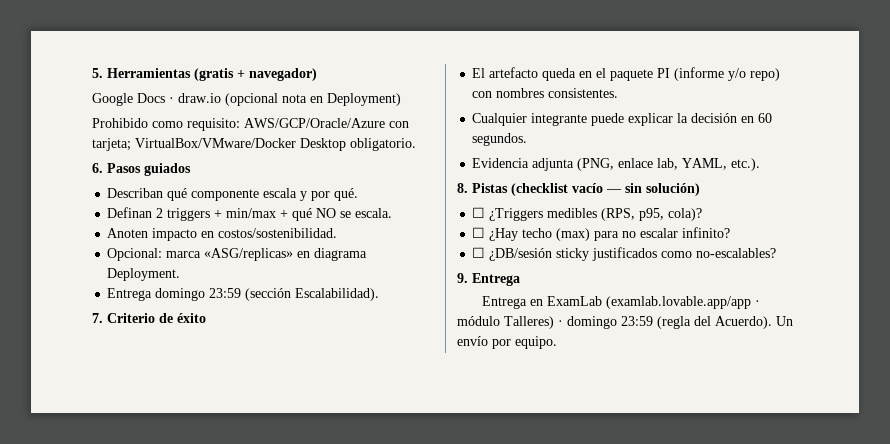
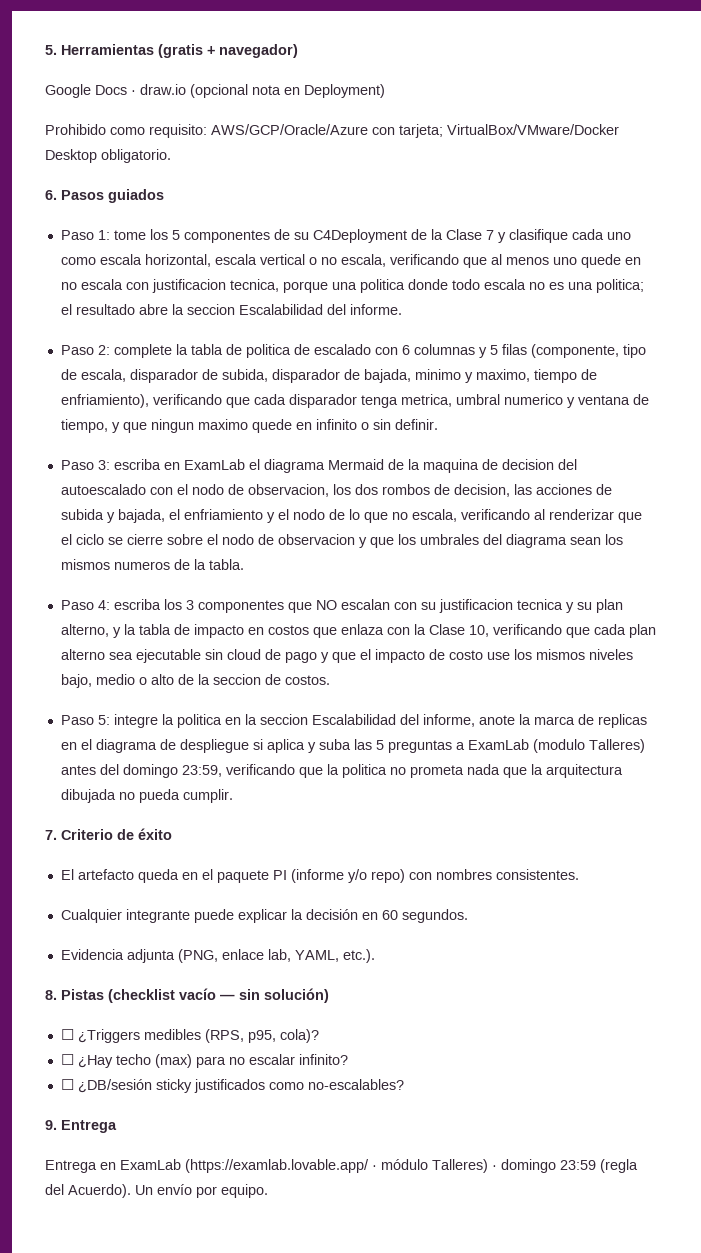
[107,188,359,201] [107,207,393,221] [107,228,338,241] [107,248,368,261] [107,268,181,281] [107,288,380,301] Describan qué componente escala y por qué. // Definan 2 triggers + min/max + qué NO se escala. // Anoten impacto en costos/sostenibilidad. // Opcional: marca «ASG/replicas» en diagrama Deployment. // Entrega domingo 23:59 (sección Escalabilidad). -> [60,229,631,243] [60,254,641,268] [60,279,644,293] [60,304,402,315] [60,344,646,358] [60,369,597,383] [60,394,649,408] [60,419,438,433] [60,459,577,473] [60,484,612,497] [60,509,642,523] [60,534,623,548] [60,559,244,570] [60,599,623,613] [60,624,656,638] [60,649,633,663] [60,674,330,688] [60,714,647,728] [60,739,645,753] [60,764,623,778] [60,789,233,803] Paso 1: tome los 5 componentes de su C4Deployment de la Clase 7 y clasifique cada uno como escala horizontal, escala vertical o no escala, verificando que al menos uno quede en no escala con justificacion tecnica, porque una politica donde todo escala no es una politica; el resultado abre la seccion Escalabilidad del informe. // Paso 2: complete la tabla de politica de escalado con 6 columnas y 5 filas (componente, tipo de escala, disparador de subida, disparador de bajada, minimo y maximo, tiempo de enfriamiento), verificando que cada disparador tenga metrica, umbral numerico y ventana de tiempo, y que ningun maximo quede en infinito o sin definir. // Paso 3: escriba en ExamLab el diagrama Mermaid de la maquina de decision del autoescalado con el nodo de observacion, los dos rombos de decision, las acciones de subida y bajada, el enfriamiento y el nodo de lo que no escala, verificando al renderizar que el ciclo se cierre sobre el nodo de observacion y que los umbrales del diagrama sean los mismos numeros de la tabla. // Paso 4: escriba los 3 componentes que NO escalan con su justificacion tecnica y su plan alterno, y la tabla de impacto en costos que enlaza con la Clase 10, verificando que cada plan alterno sea ejecutable sin cloud de pago y que el impacto de costo use los mismos niveles bajo, medio o alto de la seccion de costos. // Paso 5: integre la politica en la seccion Escalabilidad del informe, anote la marca de replicas en el diagrama de despliegue si aplica y suba las 5 preguntas a ExamLab (modulo Talleres) antes del domingo 23:59, verificando que la politica no prometa nada que la arquitectura dibujada no pueda cumplir.
[606,296,752,309] (examlab.lovable.app/app -> [185,1159,369,1173] (https://examlab.lovable.app/

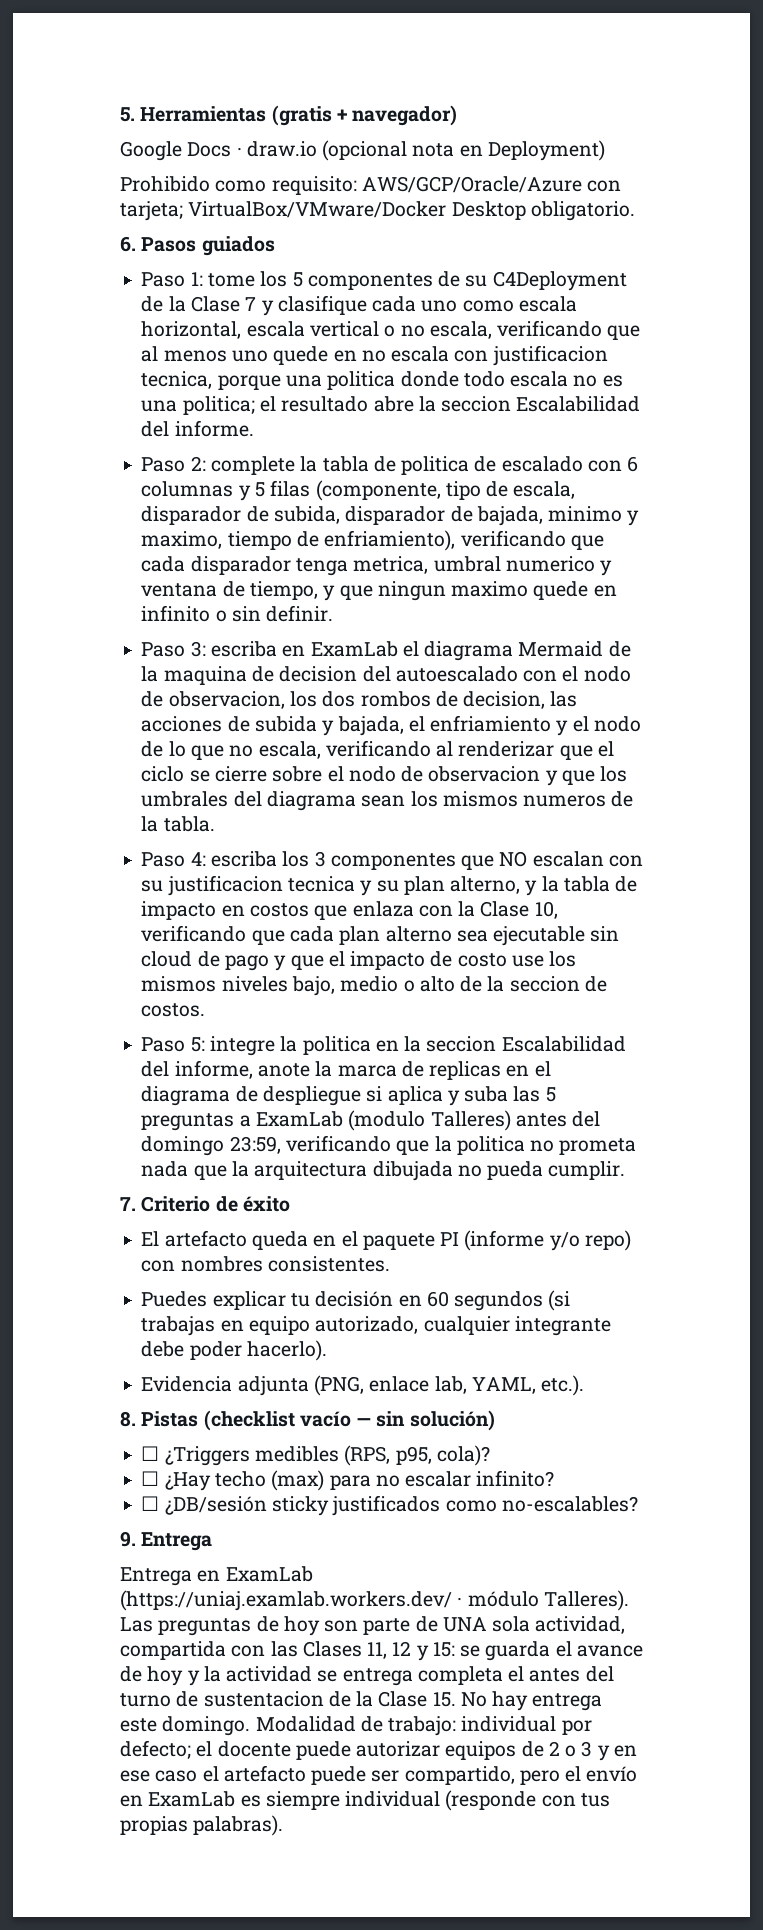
[60,909,468,923] Cualquier integrante puede explicar la decisión en 60 segundos. -> [141,1290,571,1311] [141,1316,611,1336] [141,1340,327,1361] Puedes explicar tu decisión en 60 segundos (si trabajas en equipo autorizado, cualquier integrante debe poder hacerlo).
[185,1159,369,1173] (https://examlab.lovable.app/ -> [120,1590,452,1611] (https://uniaj.examlab.workers.dev/
[432,1159,638,1173] [45,1184,268,1198] Talleres) · domingo 23:59 (regla del Acuerdo). Un envío por equipo. -> [543,1590,629,1611] [120,1616,626,1636] [120,1641,643,1661] [120,1666,614,1686] [120,1691,603,1711] [120,1716,592,1736] [120,1740,637,1761] [120,1765,638,1785] [120,1790,610,1811] [120,1815,284,1836] Talleres). Las preguntas de hoy son parte de UNA sola actividad, compartida con las Clases 11, 12 y 15: se guarda el avance de hoy y la actividad se entrega completa el antes del turno de sustentacion de la Clase 15. No hay entrega este domingo. Modalidad de trabajo: individual por defecto; el docente puede autorizar equipos de 2 o 3 y en ese caso el artefacto puede ser compartido, pero el envío en ExamLab es siempre individual (responde con tus propias palabras).

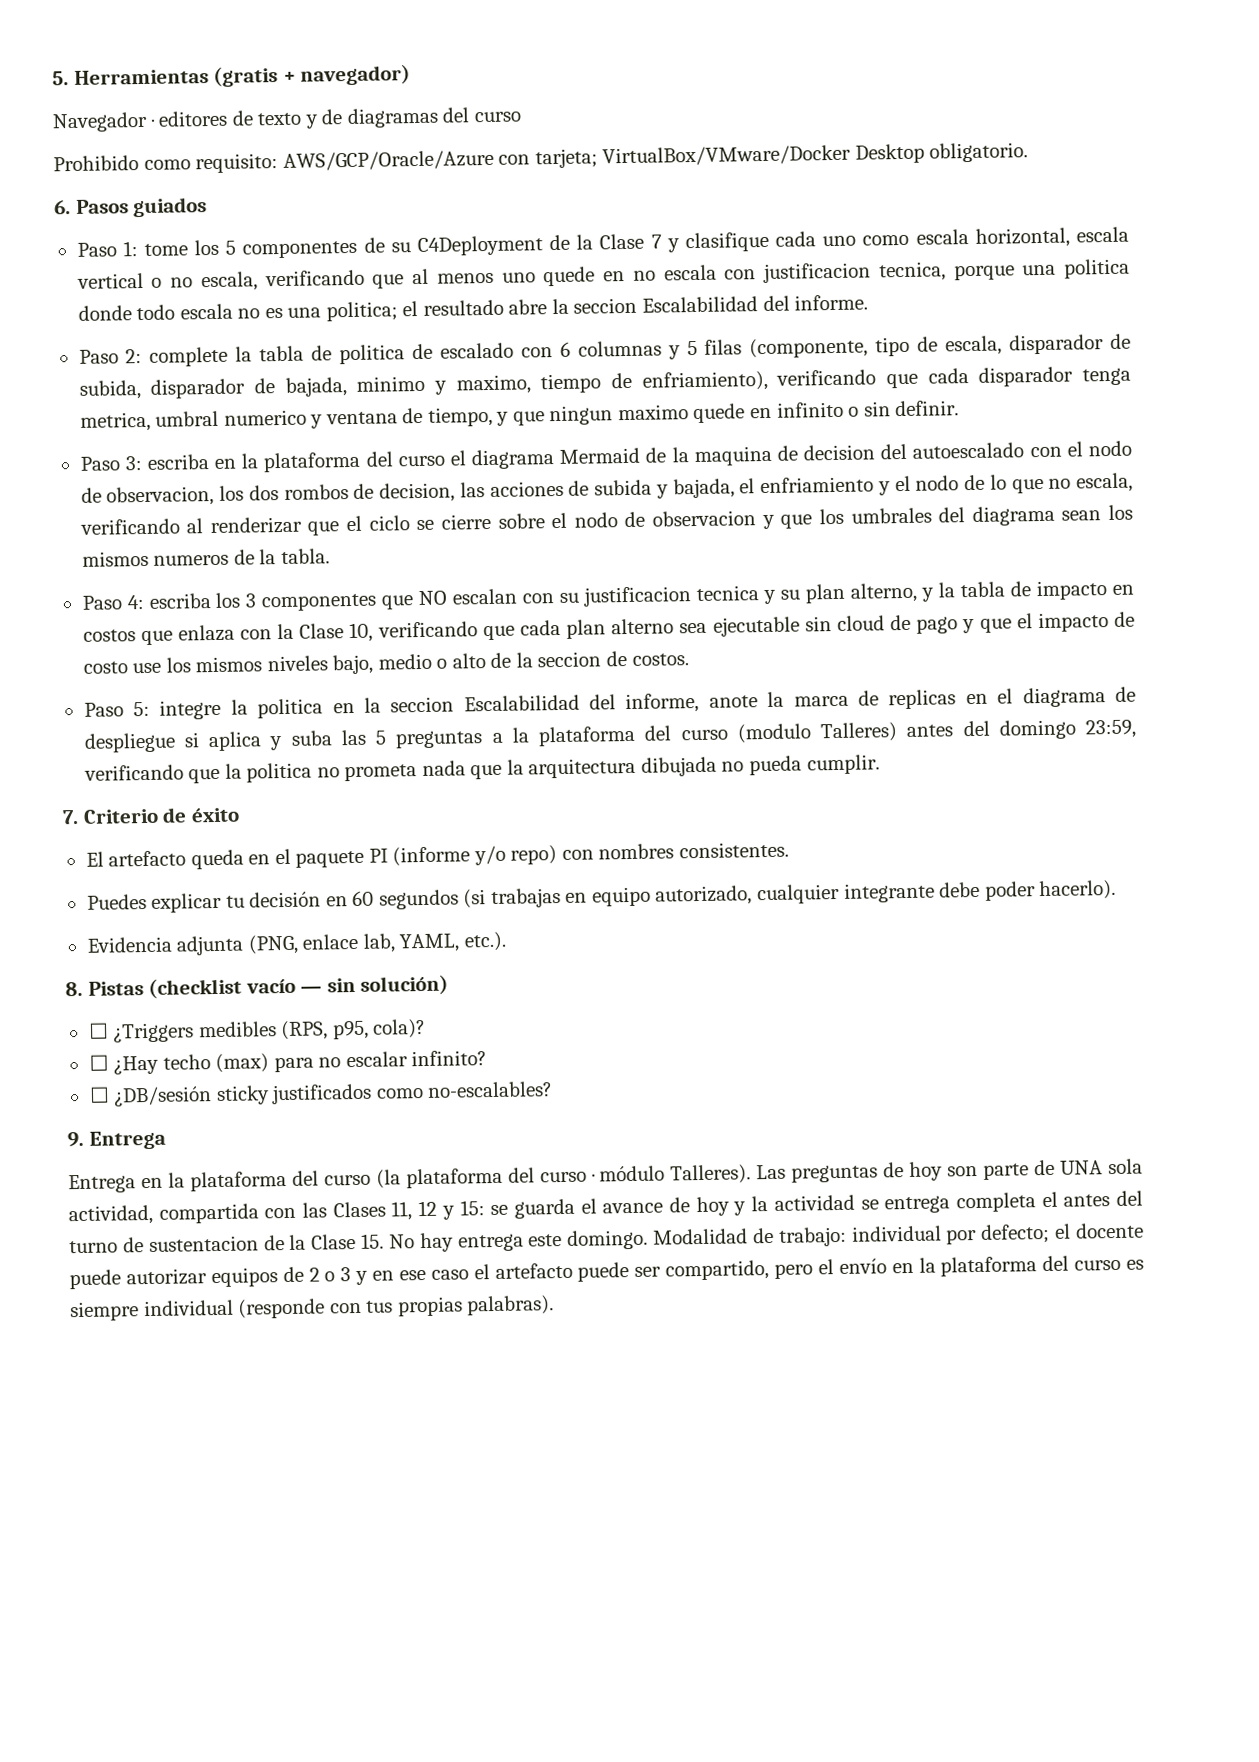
[120,140,605,161] Google Docs · draw.io (opcional nota en Deployment) -> [52,107,521,133] Navegador · editores de texto y de diagramas del curso
[310,641,398,657] ExamLab -> [241,451,445,473] la plataforma del curso
[255,1111,343,1127] ExamLab -> [511,725,728,747] la plataforma del curso
[225,1566,313,1582] [120,1590,452,1611] ExamLab (https://uniaj.examlab.workers.dev/ -> [167,1167,587,1192] la plataforma del curso (la plataforma del curso
[148,1791,236,1807] ExamLab -> [918,1255,1122,1277] la plataforma del curso

